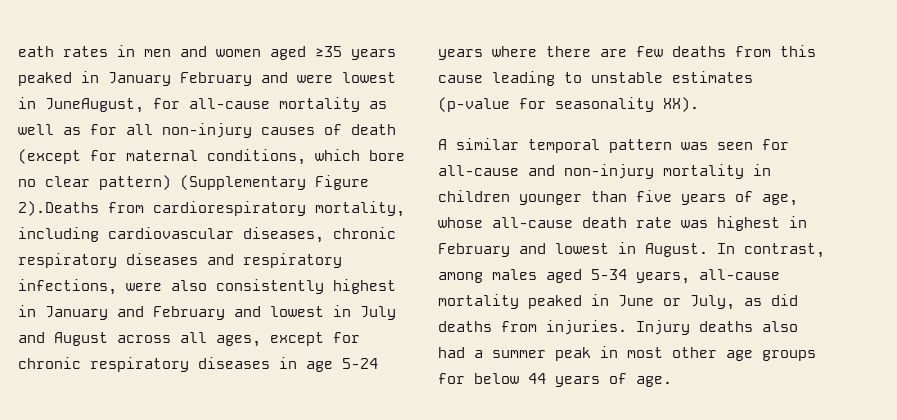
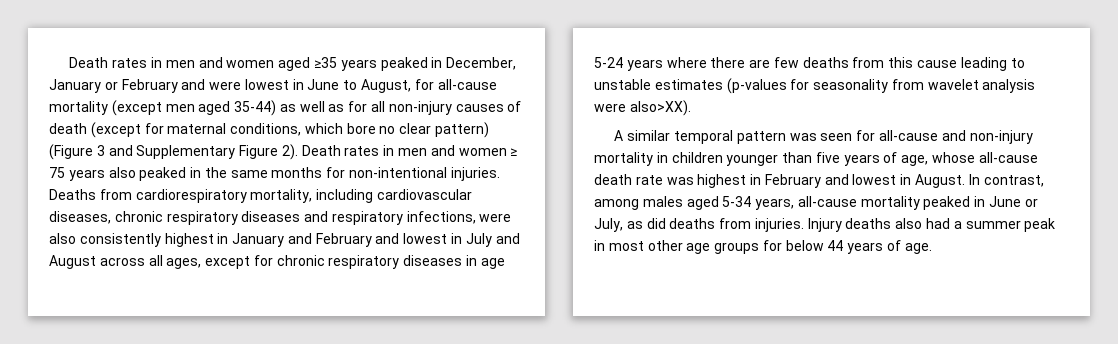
[18,46,54,57] eath -> [69,57,109,68] Death
[108,72,171,86] January -> [446,57,517,70] [49,79,118,93] December, January or
[45,97,360,113] JuneAugust, for all-cause mortality -> [307,79,497,93] [49,100,277,116] June to August, for all-cause mortality (except men aged 35-44)
[180,175,369,190] [18,201,99,216] (Supplementary Figure 2).Deaths -> [49,144,518,160] [49,167,500,181] [49,189,96,200] (Figure 3 and Supplementary Figure 2). Death rates in men and women ≥ 75 years also peaked in the same months for non-intentional injuries. Deaths
[438,97,510,112] (p-value -> [726,78,787,94] (p-values
[663,97,699,112] XX). -> [891,79,1036,93] [594,100,691,116] from wavelet analysis were also>XX).

